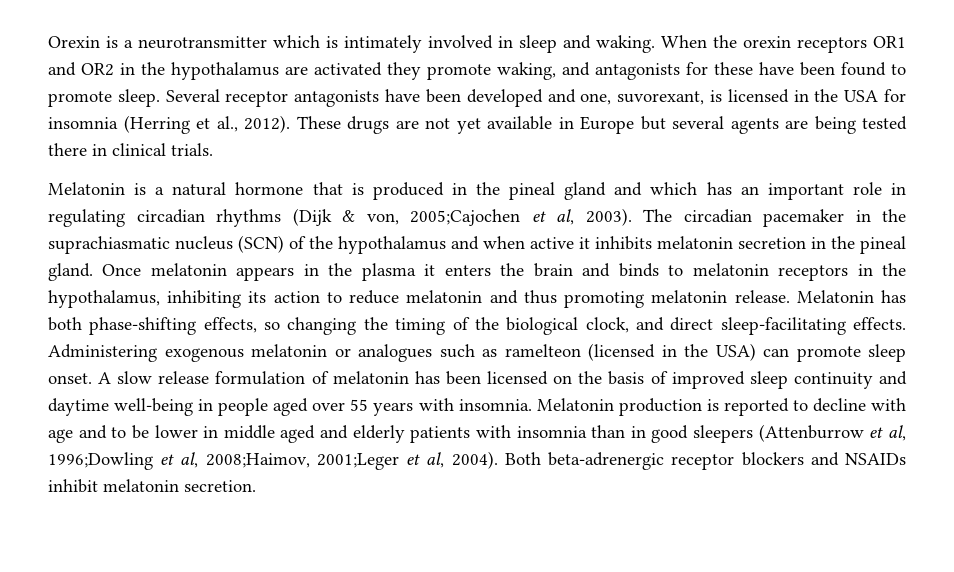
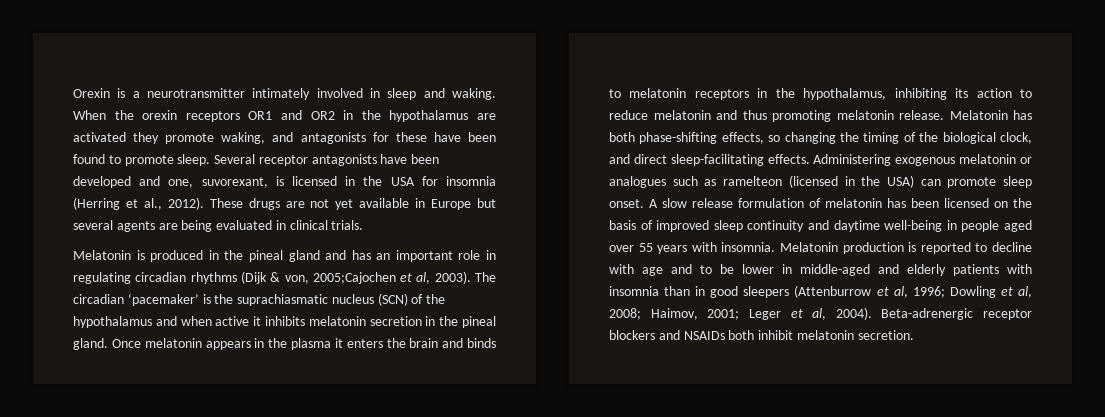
[273,35,338,48] which is -> (245, 93) none
[862,116,907,130] [48,143,87,156] tested there -> [216,220,273,230] evaluated
[155,182,364,196] a natural hormone that is -> (145, 255) none
[650,182,698,195] which -> (347, 255) none
[763,209,871,227] pacemaker in -> [127,293,211,306] ‘pacemaker’ is
[223,425,316,443] middle aged -> [800,264,870,276] middle-aged
[48,452,399,470] 1996;Dowling et al, 2008;Haimov, 2001;Leger -> [912,286,1032,298] [609,308,781,320] 1996; Dowling et al, 2008; Haimov, 2001; Leger
[504,452,665,470] Both beta-adrenergic -> [881,308,974,320] Beta-adrenergic
(907, 459) none -> [728,330,755,340] both

